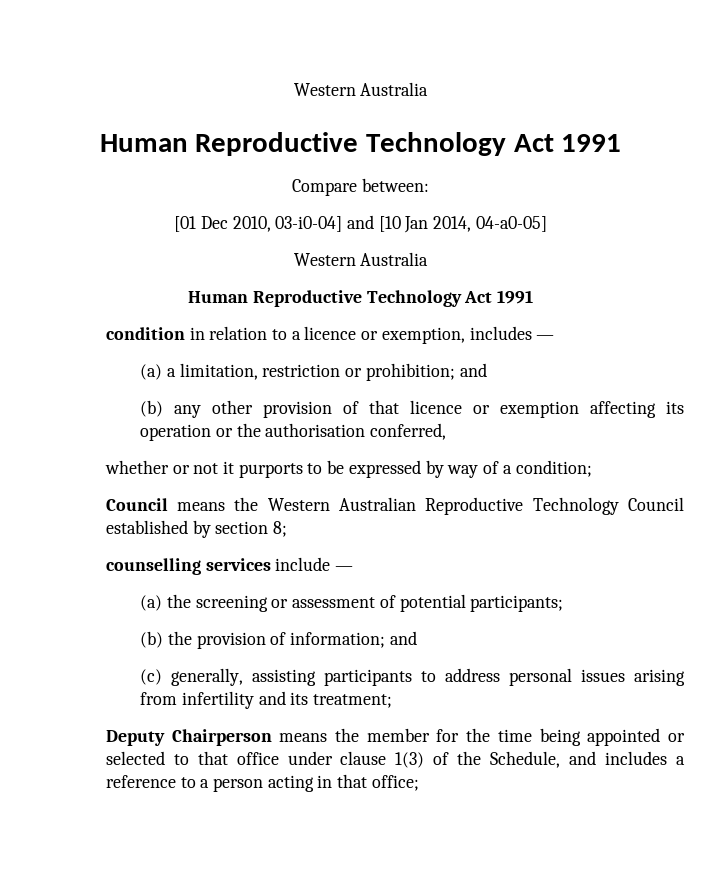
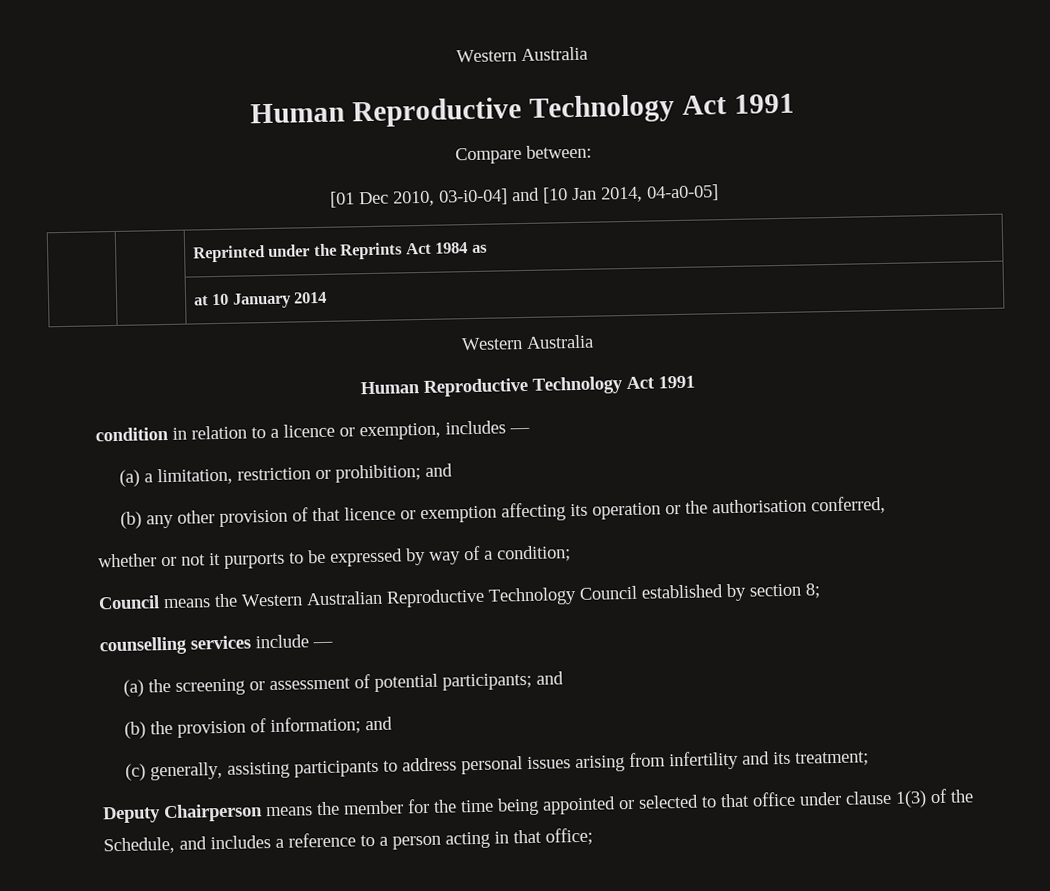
(547, 224) none -> [192,242,488,263] [193,291,328,309] // | | Reprinted under the Reprints Act 1984 as // | | at 10 January 2014
(564, 603) none -> [535,671,564,685] and

